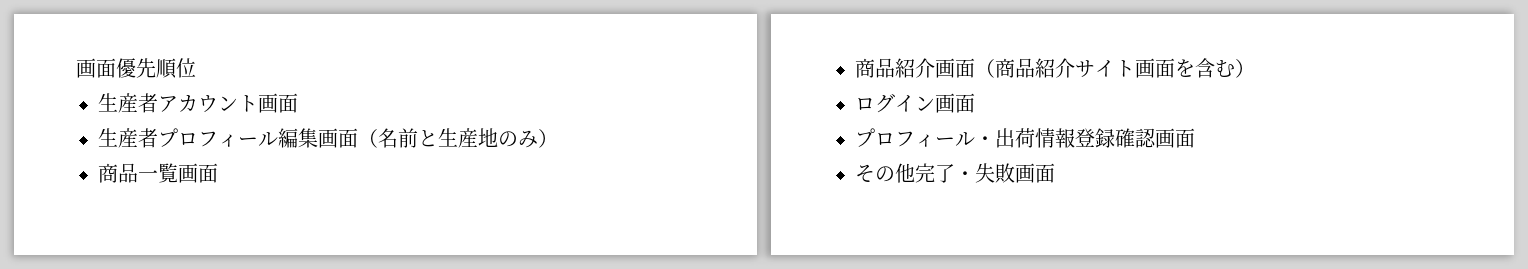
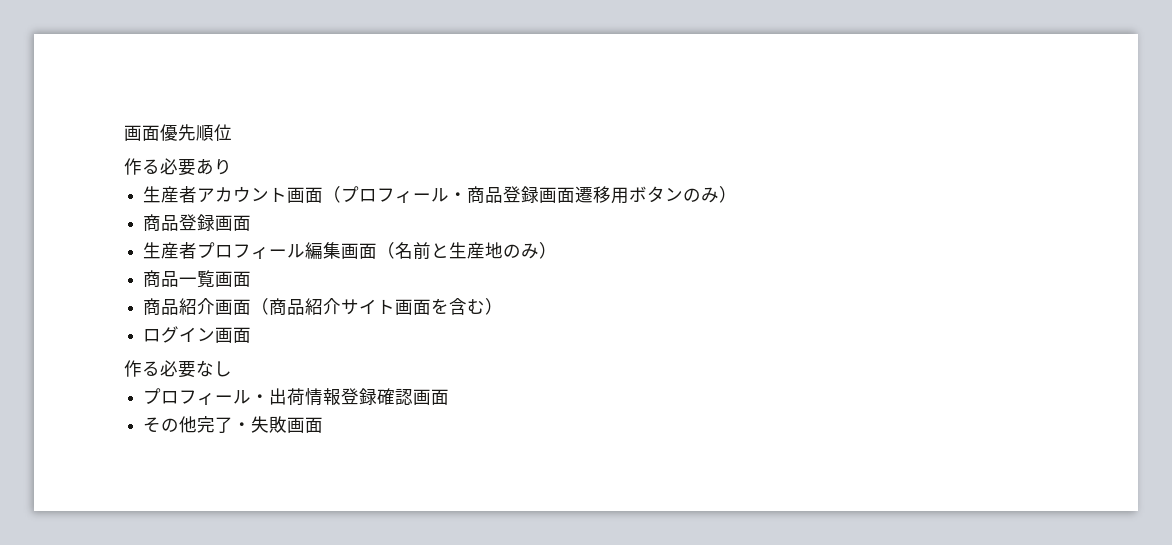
(196, 68) none -> [124,158,232,176] // 作る必要あり
(298, 103) none -> [323,186,738,204] [143,214,252,231] （プロフィール・商品登録画面遷移用ボタンのみ） // 商品登録画面
(975, 103) none -> [124,360,232,378] // 作る必要なし

